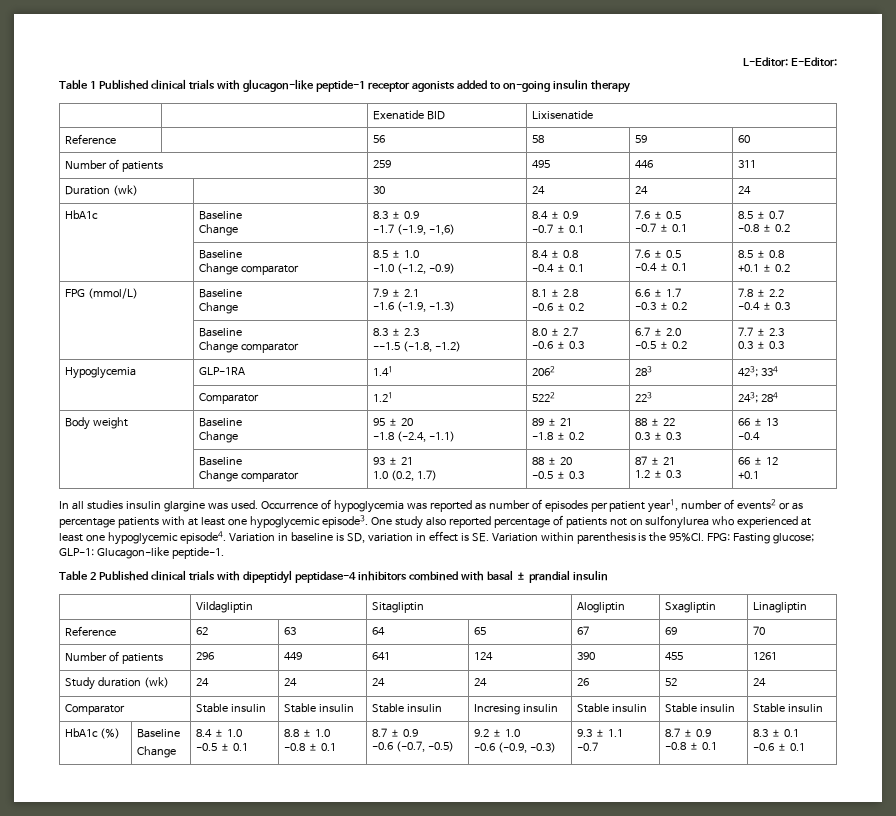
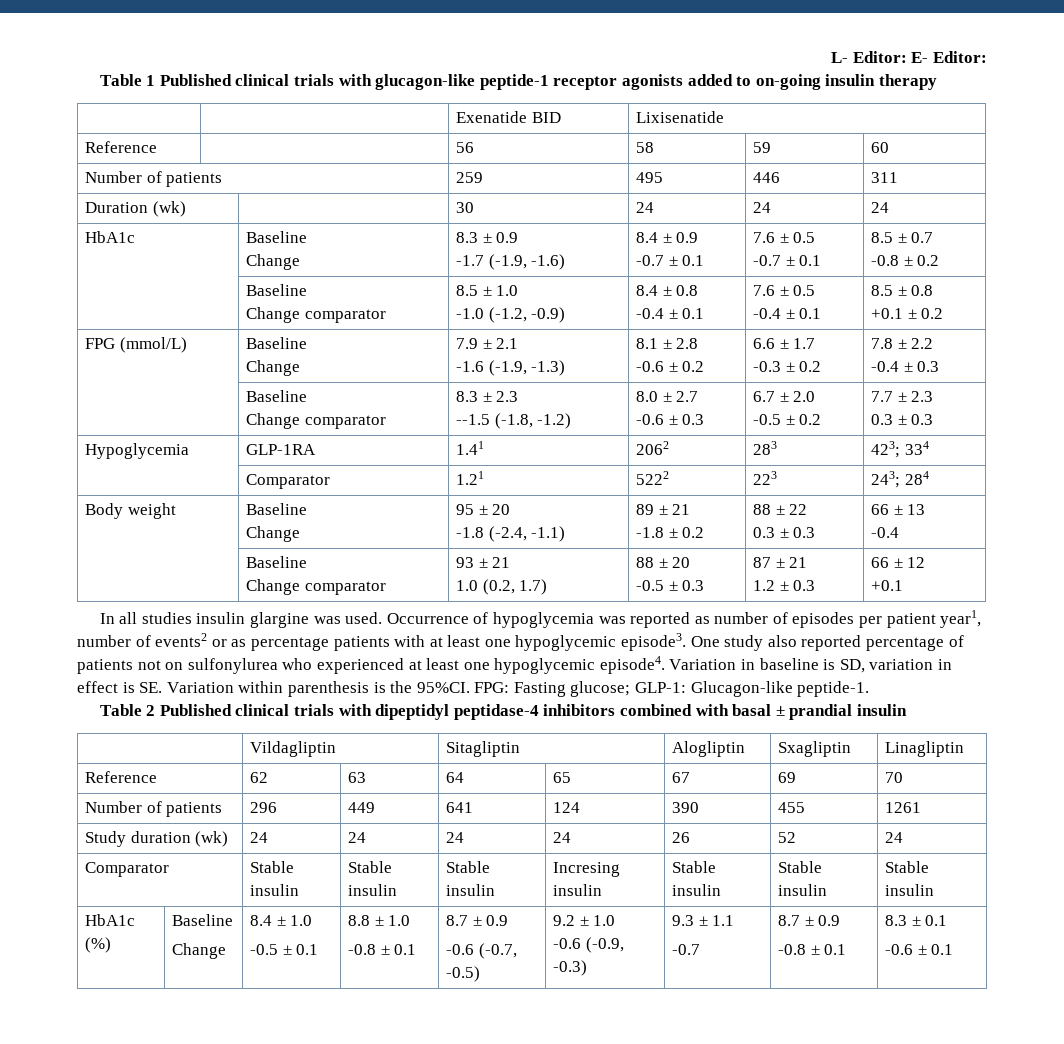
[743,57,837,67] L-Editor: E-Editor: -> [831,51,988,63] L- Editor: E- Editor:
[429,224,456,235] -1,6) -> [531,254,566,270] -1.6)

